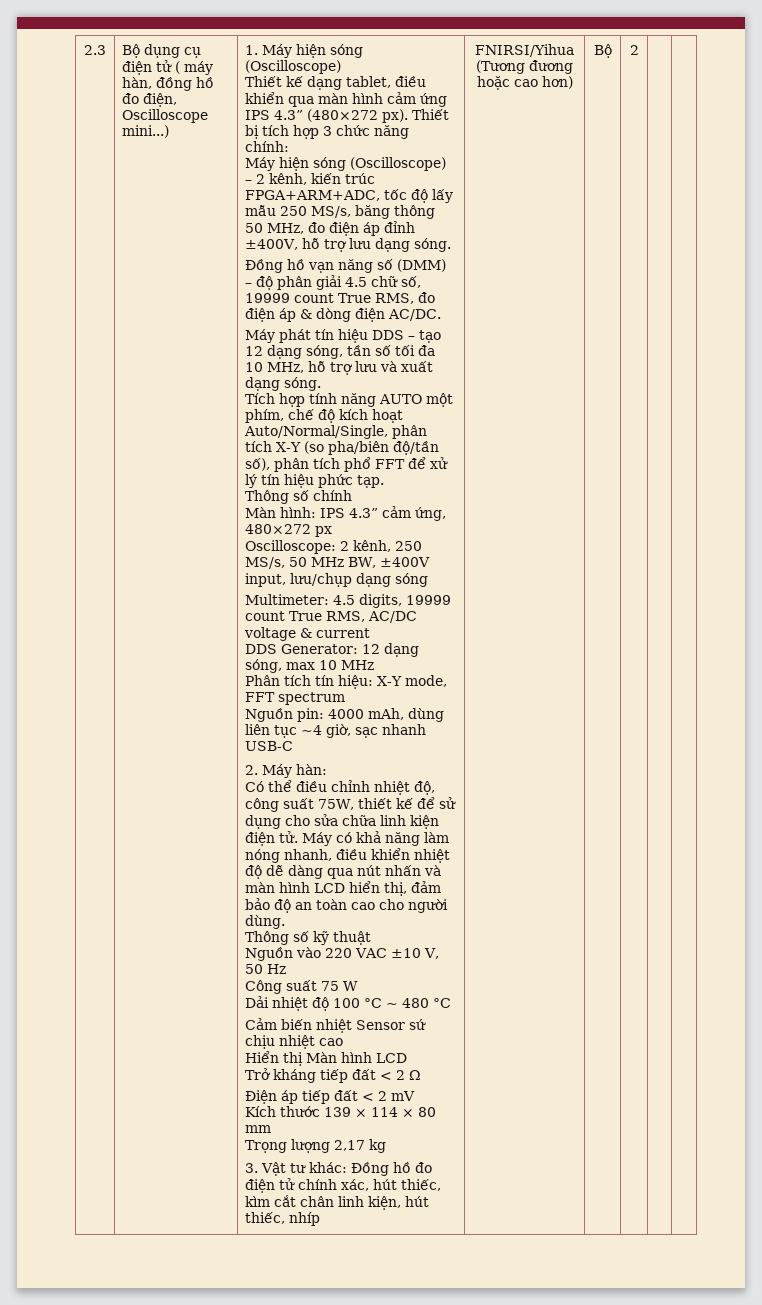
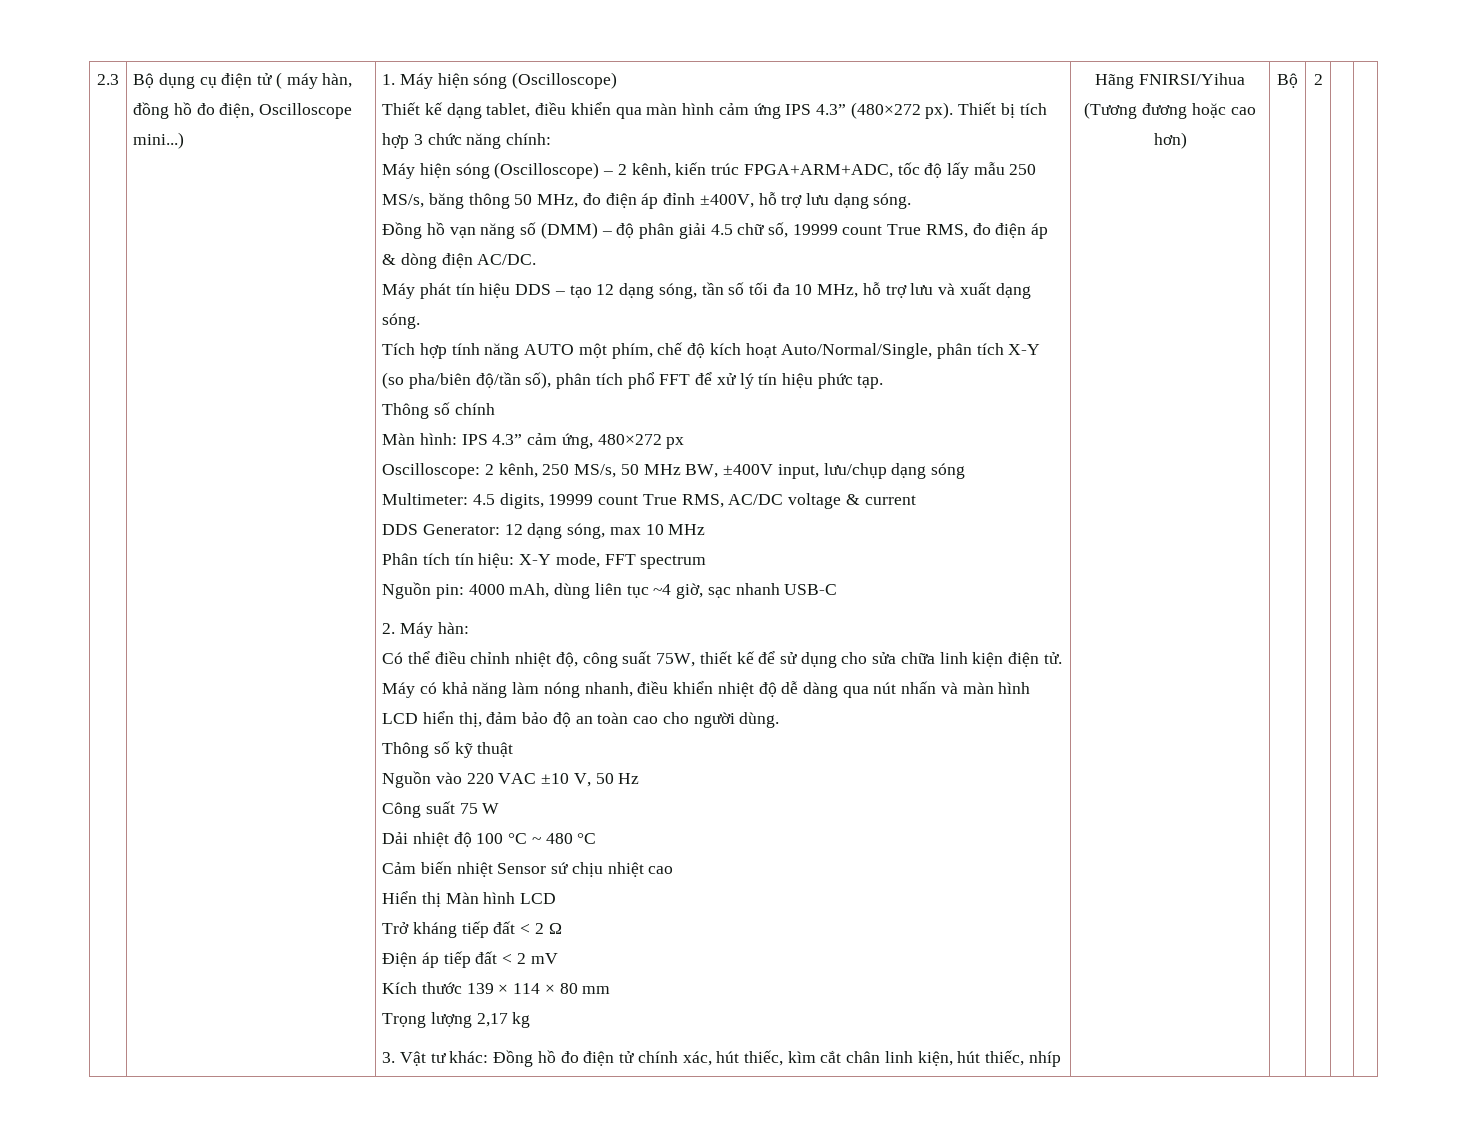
(321, 1219) none -> [1095,74,1135,89] Hãng

